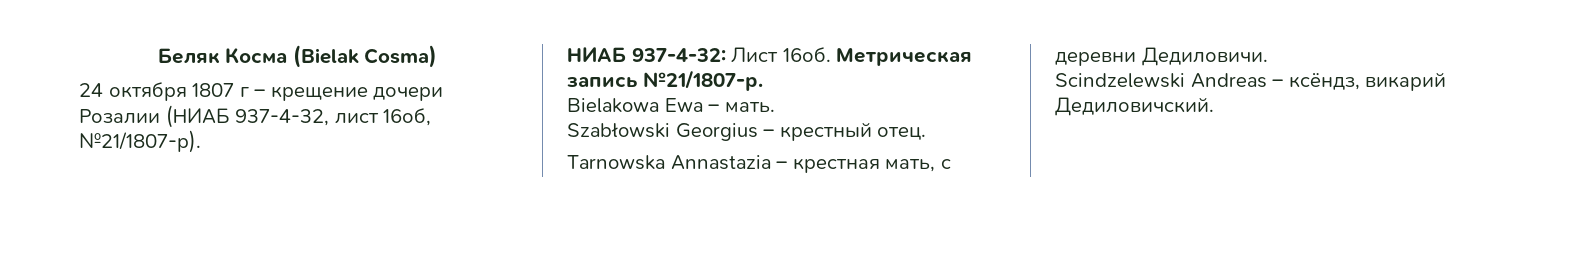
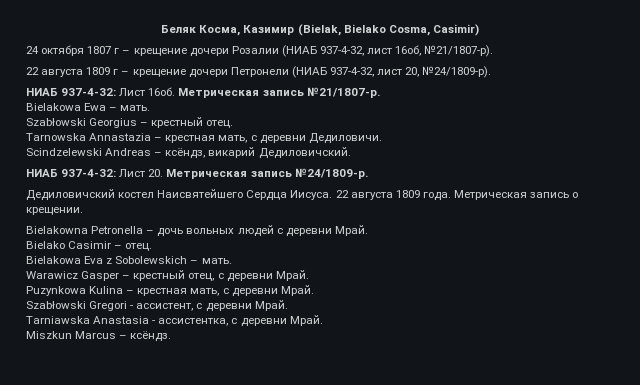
[225,45,438,68] Косма (Bielak Cosma) -> [199,24,479,36] Косма, Казимир (Bielak, Bielako Cosma, Casimir)
(201, 141) none -> [26,66,492,78] // 22 августа 1809 г – крещение дочери Петронели (НИАБ 937-4-32, лист 20, №24/1809-р).
(1214, 106) none -> [26,168,368,179] [26,189,579,201] [26,207,83,215] [26,225,368,237] [26,241,153,251] [26,256,232,264] [26,270,309,282] [26,285,314,297] [26,300,288,312] [26,315,323,327] [26,331,172,342] // НИАБ 937-4-32: Лист 20. Метрическая запись №24/1809-р. // Дедиловичский костел Наисвятейшего Сердца Иисуса. 22 августа 1809 года. Метрическая запись о крещении. // Bielakowna Petronella – дочь вольных людей с деревни Мрай. // Bielako Casimir – отец. // Bielakowa Eva z Sobolewskich – мать. // Warawicz Gasper – крестный отец, с деревни Мрай. // Puzynkowa Kulina – крестная мать, с деревни Мрай. // Szabłowski Gregori - ассистент, с деревни Мрай. // Tarniawska Anastasia - ассистентка, с деревни Мрай. // Miszkun Marcus – ксёндз.

